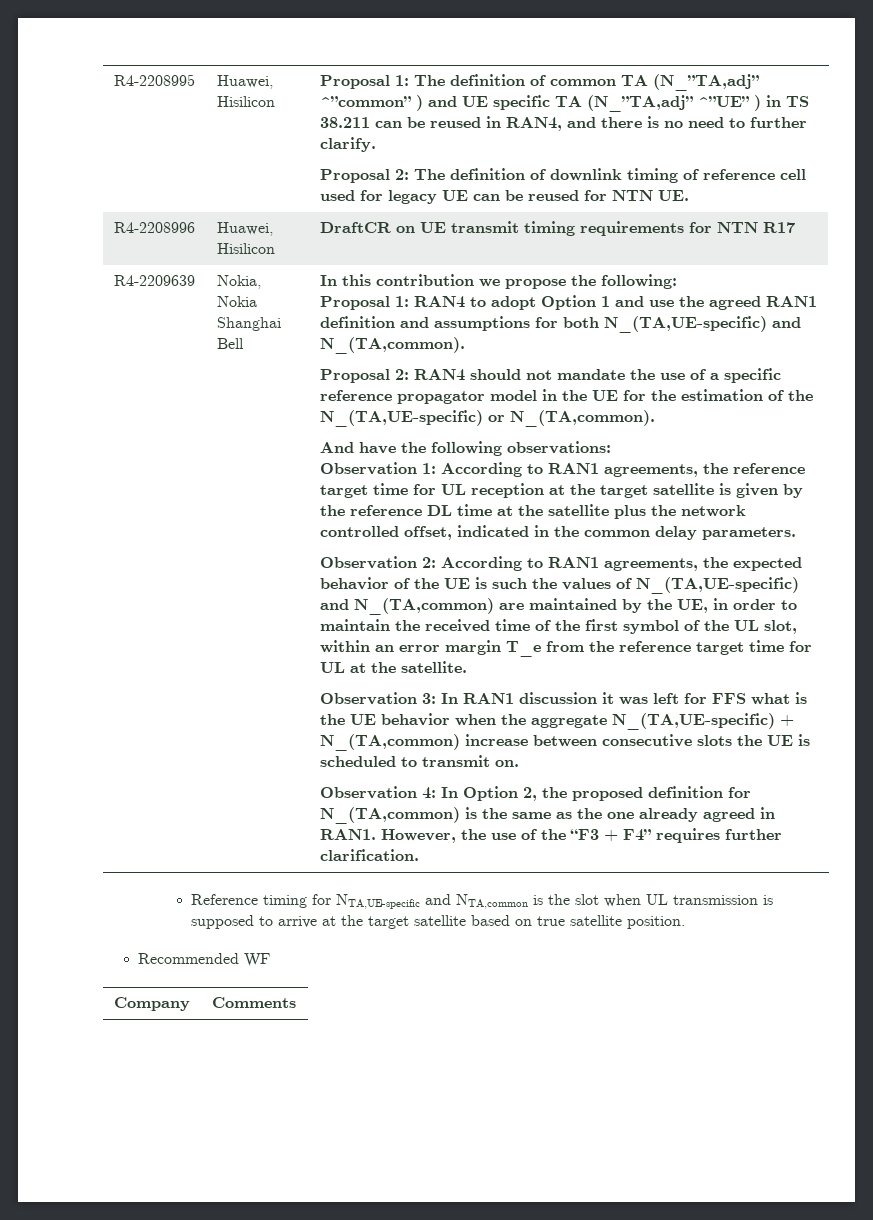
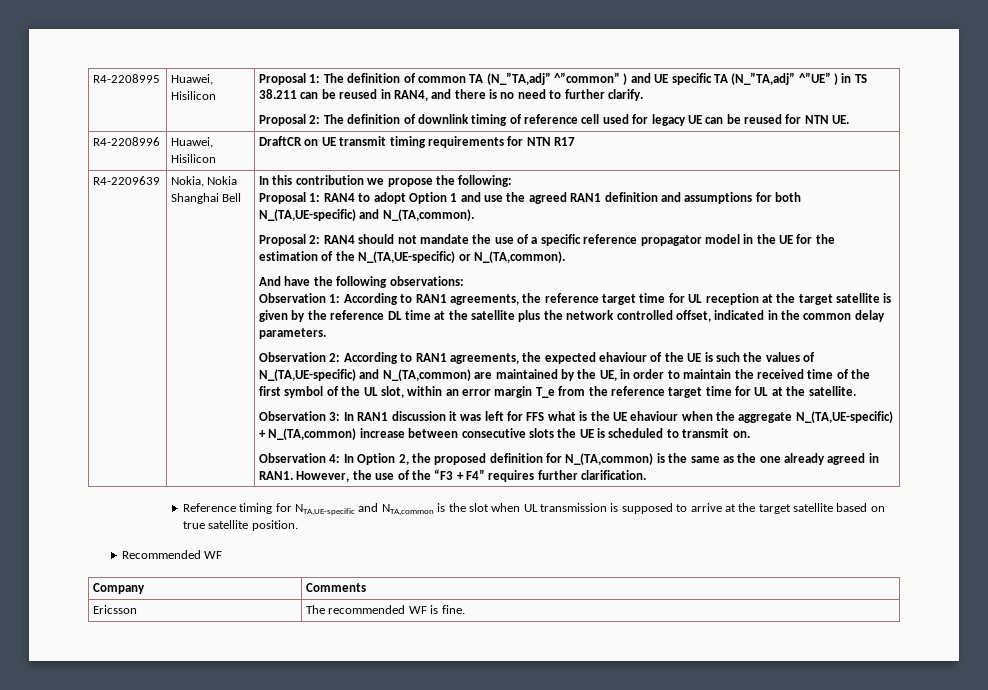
[319,577,389,590] behavior -> [599,352,648,362] ehaviour
[380,713,450,726] behavior -> [630,411,679,421] ehaviour
(296, 1002) none -> [93,605,138,614] [306,605,465,614] // Ericsson | The recommended WF is fine.

